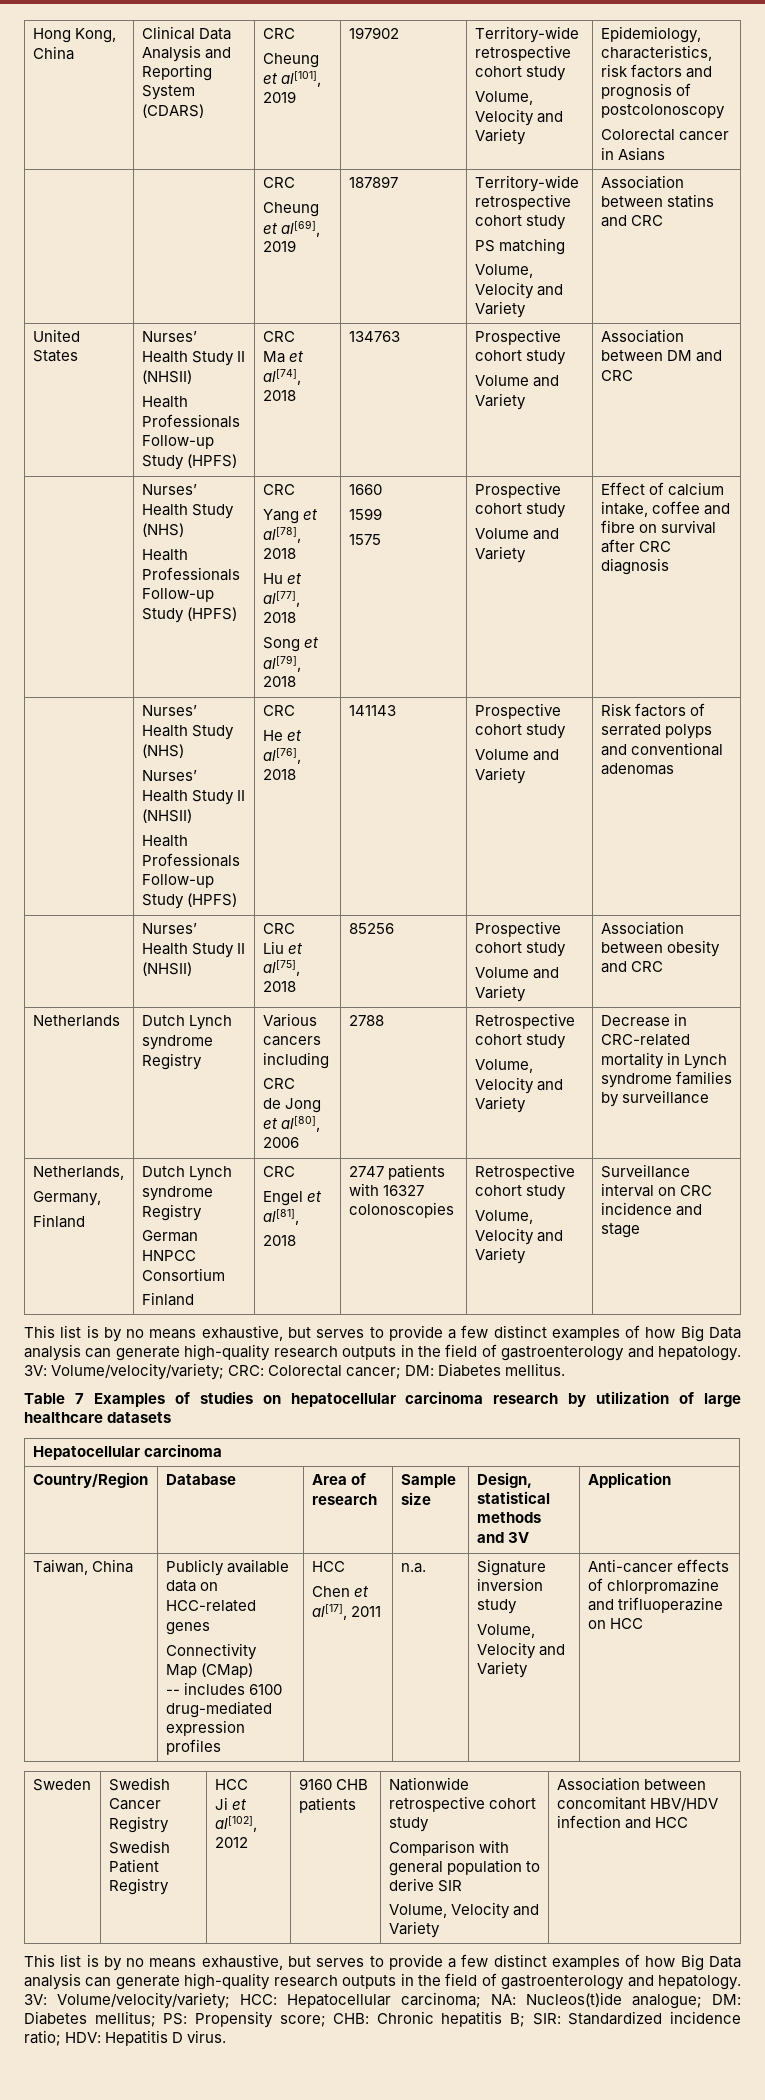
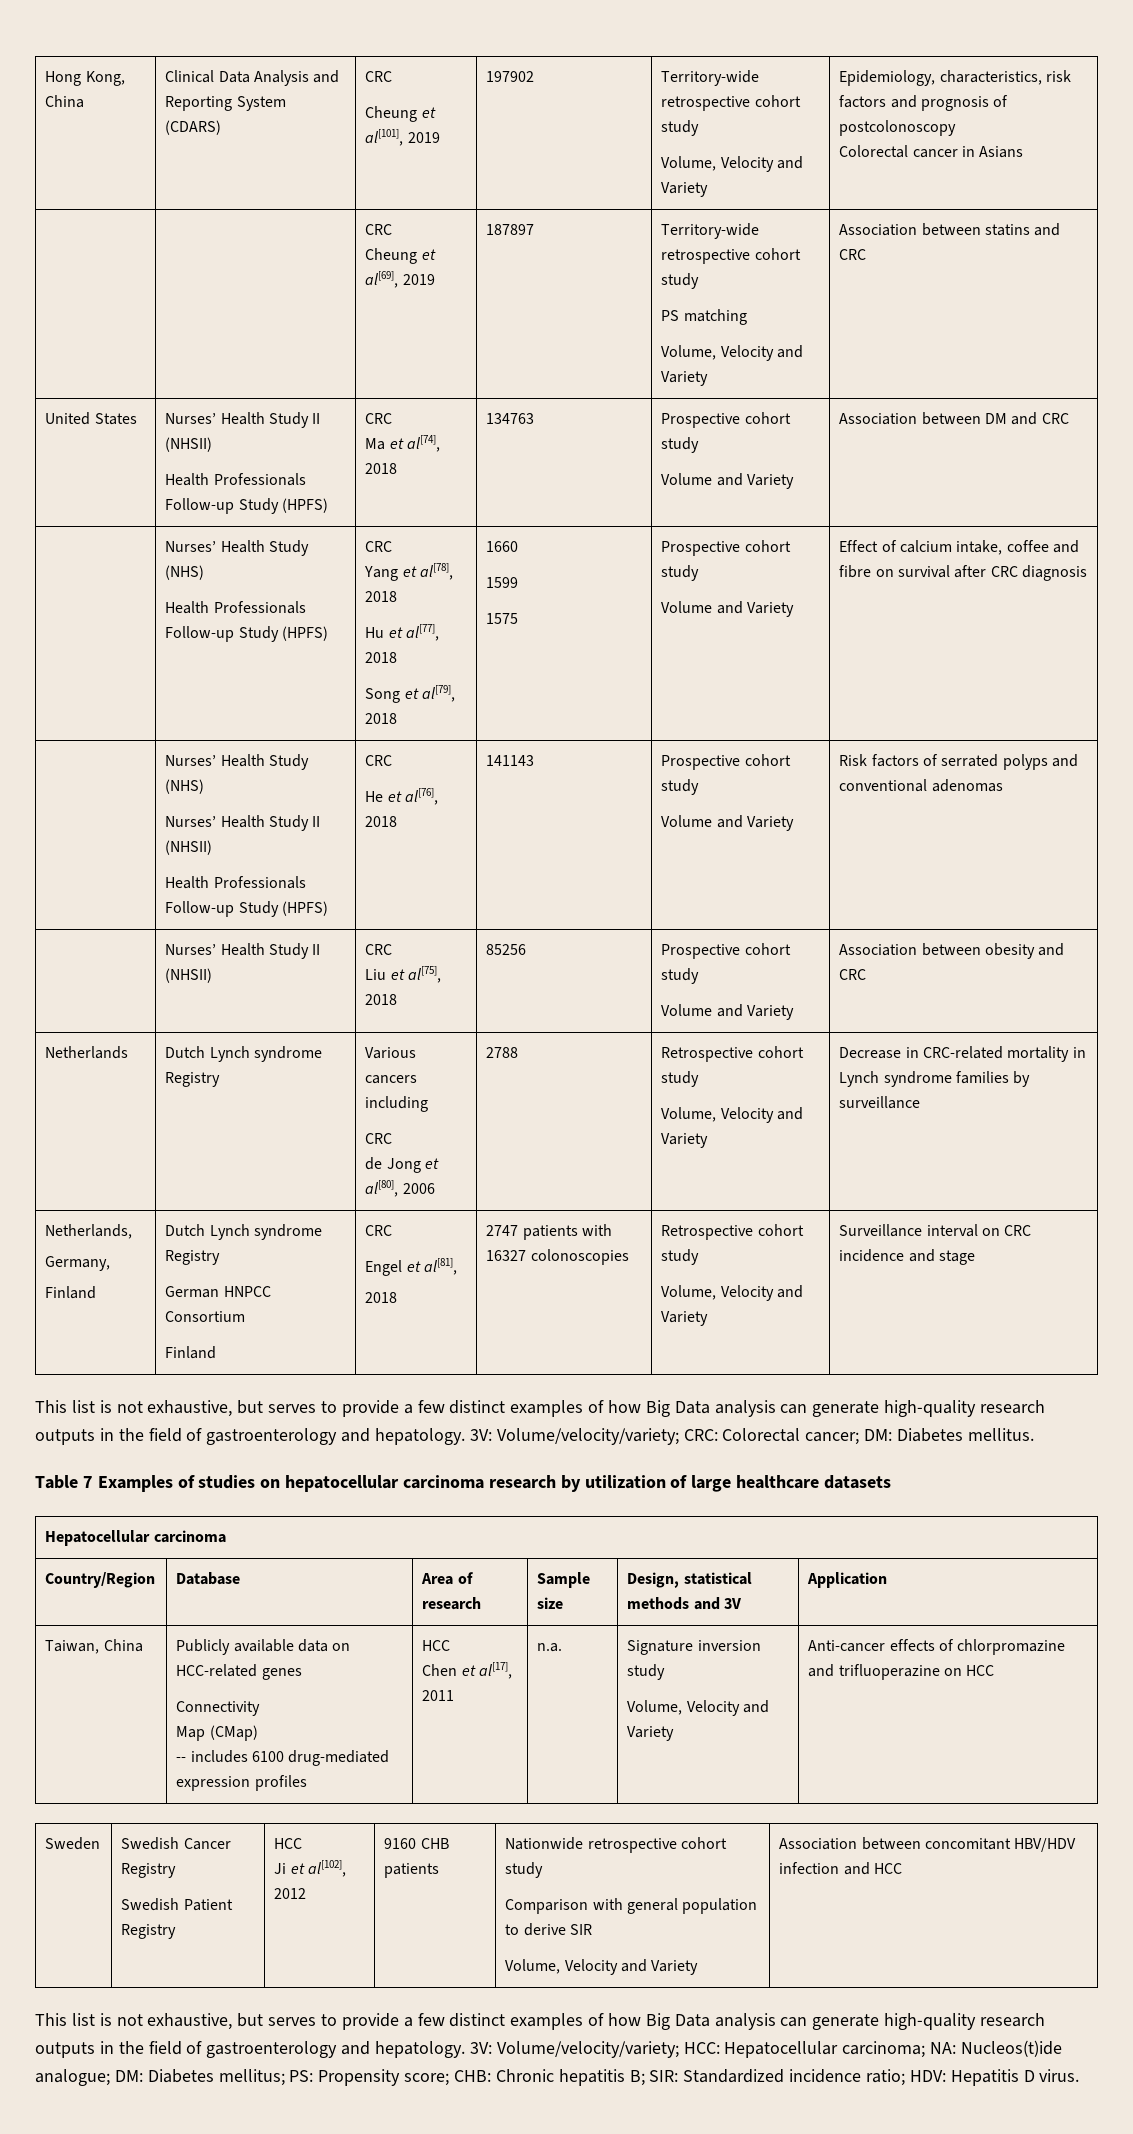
[103,1327,197,1342] by no means -> [116,1401,143,1413] not
[103,1956,197,1971] by no means -> [116,2014,143,2026] not

